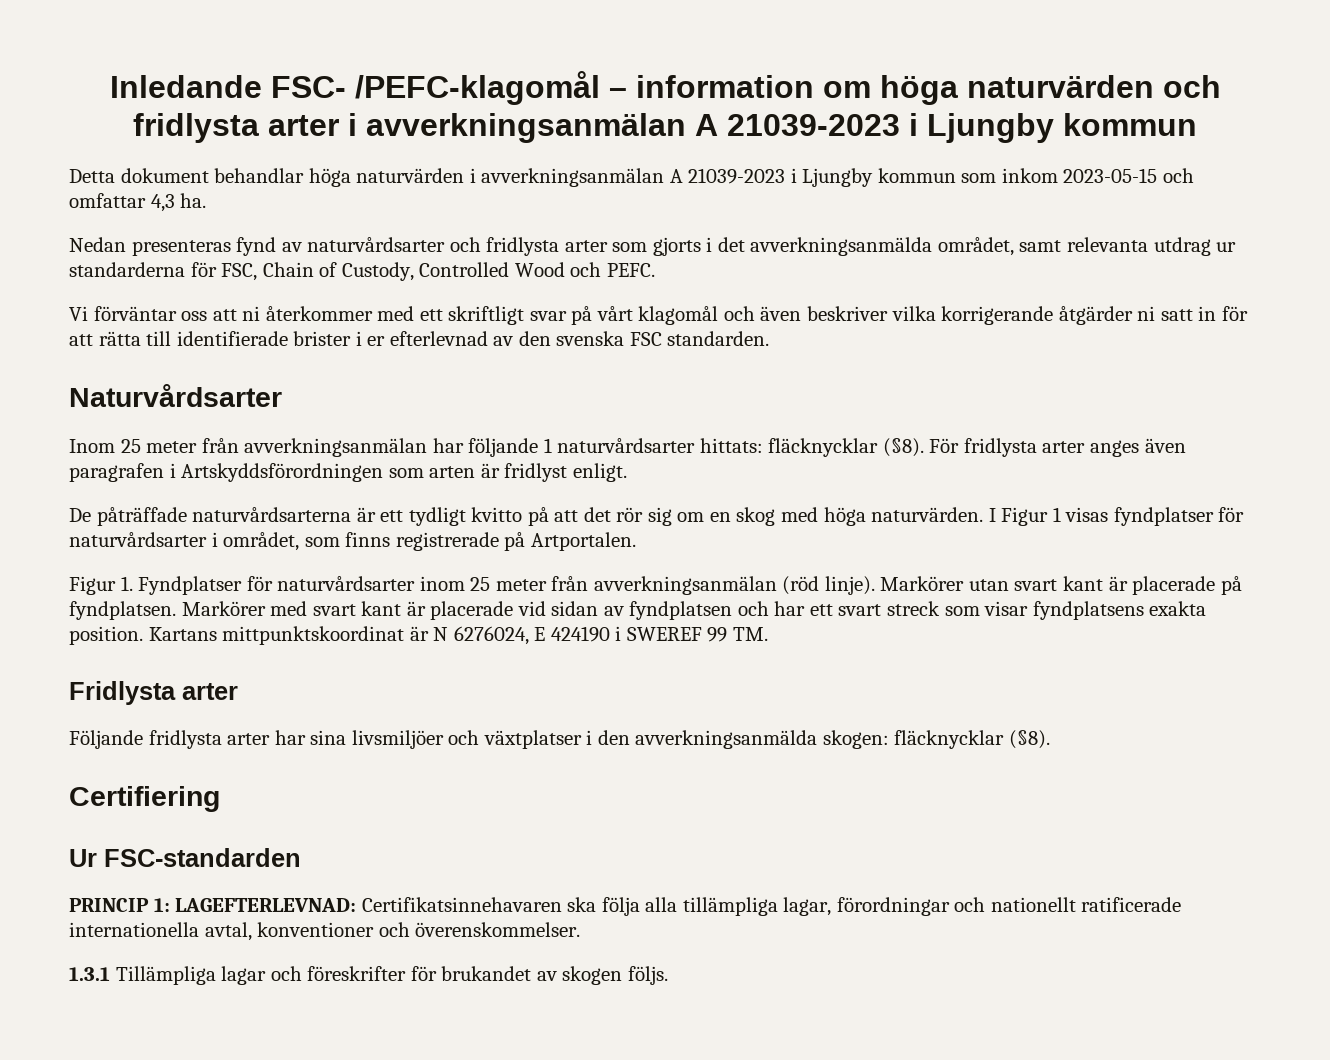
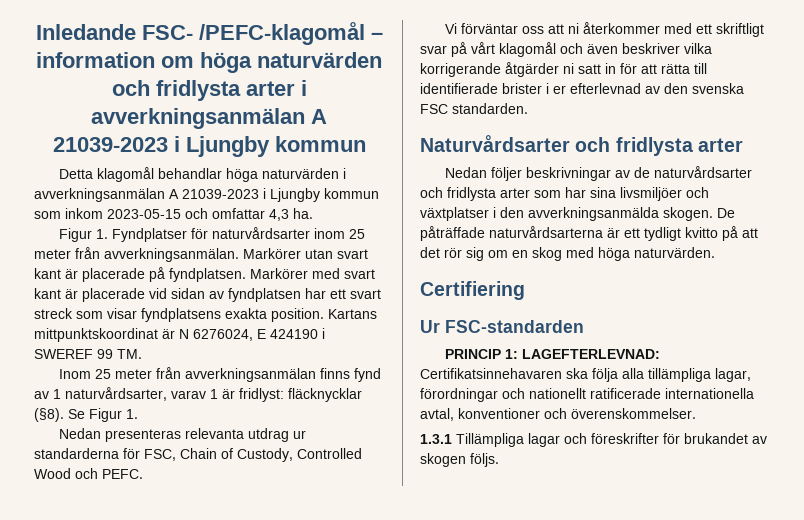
[120,168,209,183] dokument -> [97,167,155,182] klagomål
[69,237,1062,256] Nedan presenteras fynd av naturvårdsarter och fridlysta arter som gjorts i det avverkningsanmälda området, samt -> [59,227,366,242] [34,247,368,262] [34,267,375,282] [34,288,381,302] [34,308,377,322] [34,328,325,342] [34,349,142,359] [59,367,382,382] [34,387,362,402] [34,408,138,422] [59,428,182,442] Figur 1. Fyndplatser för naturvårdsarter inom 25 meter från avverkningsanmälan. Markörer utan svart kant är placerade på fyndplatsen. Markörer med svart kant är placerade vid sidan av fyndplatsen har ett svart streck som visar fyndplatsens exakta position. Kartans mittpunktskoordinat är N 6276024, E 424190 i SWEREF 99 TM. // Inom 25 meter från avverkningsanmälan finns fynd av 1 naturvårdsarter, varav 1 är fridlyst: fläcknycklar (§8). Se Figur 1. // Nedan presenteras
[69,438,1186,457] [69,463,627,482] // Inom 25 meter från avverkningsanmälan har följande 1 naturvårdsarter hittats: fläcknycklar (§8). För fridlysta arter anges även paragrafen i Artskyddsförordningen som arten är fridlyst enligt. // -> [575,137,743,156] [445,166,753,181] [420,187,709,201] [420,207,713,221] och fridlysta arter // Nedan följer beskrivningar av de naturvårdsarter och fridlysta arter som har sina livsmiljöer och växtplatser i den avverkningsanmälda skogen.
[988,507,1245,526] [69,532,636,551] [69,576,1242,595] [69,601,1207,620] [69,626,768,645] [69,681,238,705] [69,730,1050,749] I Figur 1 visas fyndplatser för naturvårdsarter i området, som finns registrerade på Artportalen. // Figur 1. Fyndplatser för naturvårdsarter inom 25 meter från avverkningsanmälan (röd linje). Markörer utan svart kant är placerade på fyndplatsen. Markörer med svart kant är placerade vid sidan av fyndplatsen och har ett svart streck som visar fyndplatsens exakta position. Kartans mittpunktskoordinat är N 6276024, E 424190 i SWEREF 99 TM. // Fridlysta arter // Följande fridlysta arter har sina livsmiljöer och växtplatser i den avverkningsanmälda skogen: fläcknycklar (§8). -> (715, 252) none

